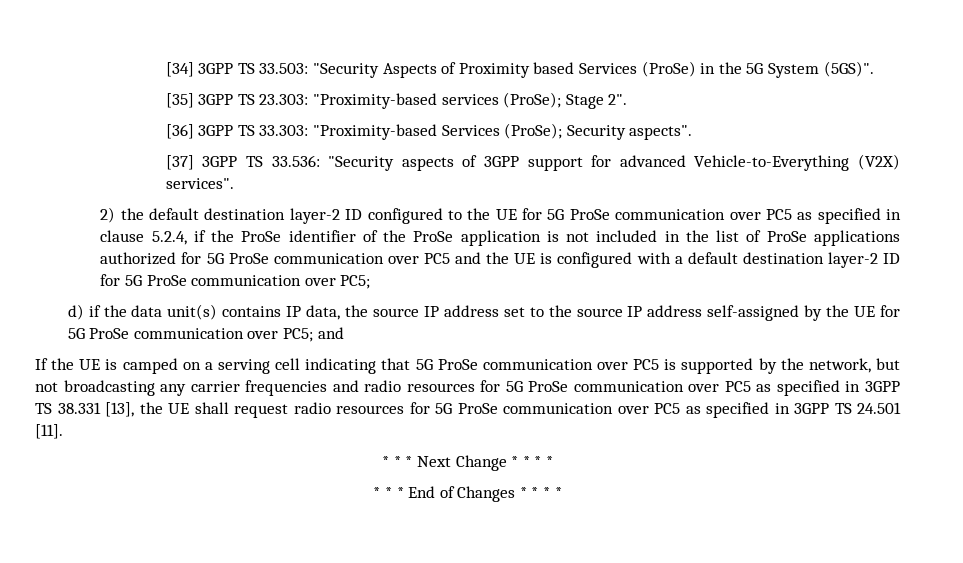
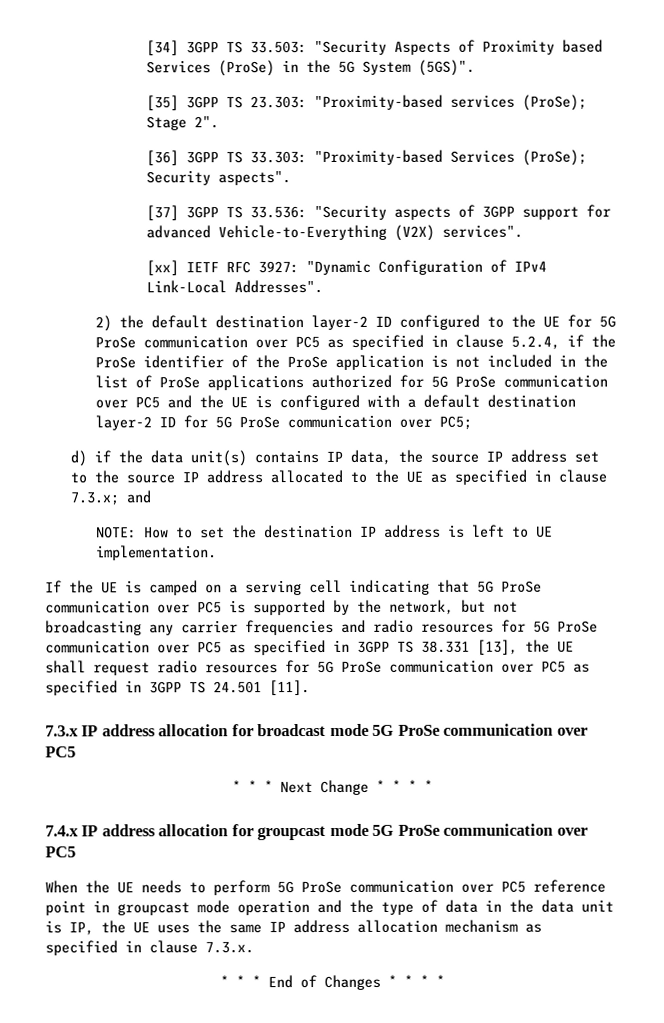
(234, 183) none -> [146,259,548,276] [146,280,324,294] // [xx] IETF RFC 3927: "Dynamic Configuration of IPv4 Link-Local Addresses".
[707,305,900,321] [67,327,344,342] self-assigned by the UE for 5G ProSe communication over PC5; and -> [269,469,607,485] [69,490,151,506] [96,524,554,539] [96,545,218,561] allocated to the UE as specified in clause 7.3.x; and // NOTE: How to set the destination IP address is left to UE implementation.
(63, 431) none -> [45,723,588,737] [45,746,76,758] // 7.3.x IP address allocation for broadcast mode 5G ProSe communication over PC5
(553, 461) none -> [45,823,588,841] [45,846,76,858] [45,879,606,896] [45,899,614,916] [45,919,542,936] [45,940,254,956] // 7.4.x IP address allocation for groupcast mode 5G ProSe communication over PC5 // When the UE needs to perform 5G ProSe communication over PC5 reference point in groupcast mode operation and the type of data in the data unit is IP, the UE uses the same IP address allocation mechanism as specified in clause 7.3.x.

